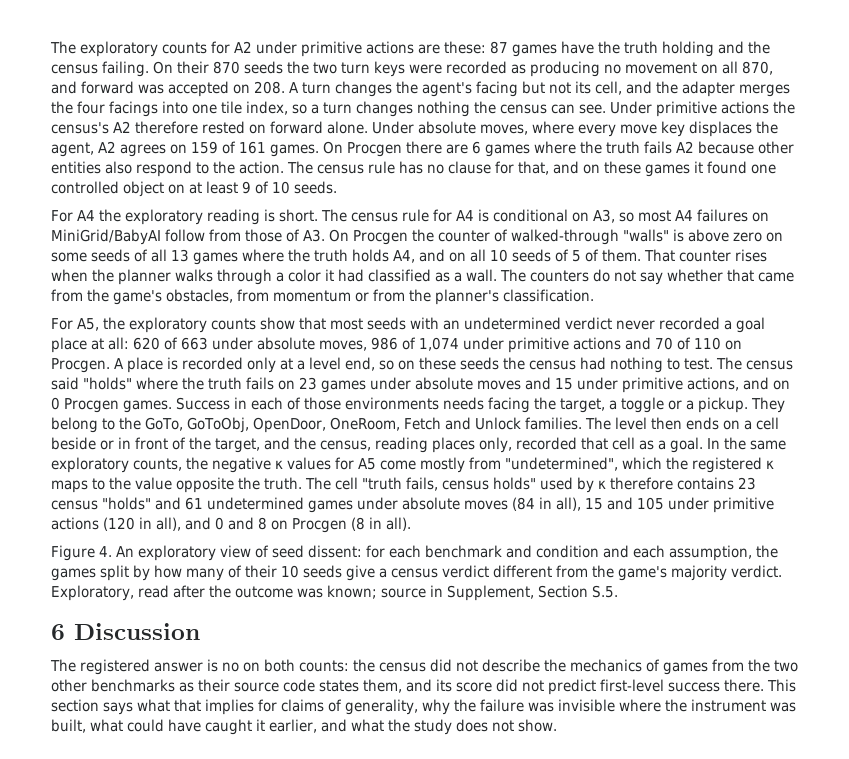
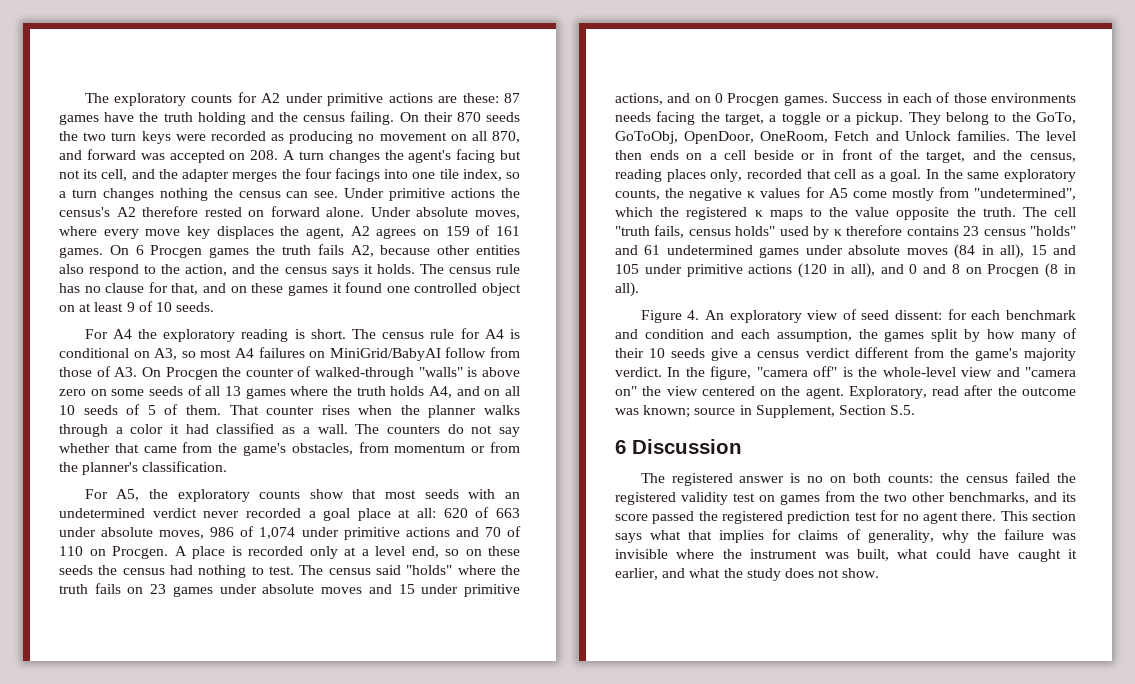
[347,141,694,157] Procgen there are 6 games where the truth fails A2 -> [135,244,374,258] 6 Procgen games the truth fails A2,
[239,161,284,174] action. -> [185,264,415,277] action, and the census says it holds.
(782, 571) none -> [667,366,1076,380] [615,386,844,399] In the figure, "camera off" is the whole-level view and "camera on" the view centered on the agent.
[430,659,660,672] did not describe the mechanics of -> [1015,472,1076,483] [615,492,775,505] failed the registered validity test on
[91,679,720,695] benchmarks as their source code states them, and its score did not predict first-level success -> [949,492,1076,504] [615,510,958,524] benchmarks, and its score passed the registered prediction test for no agent

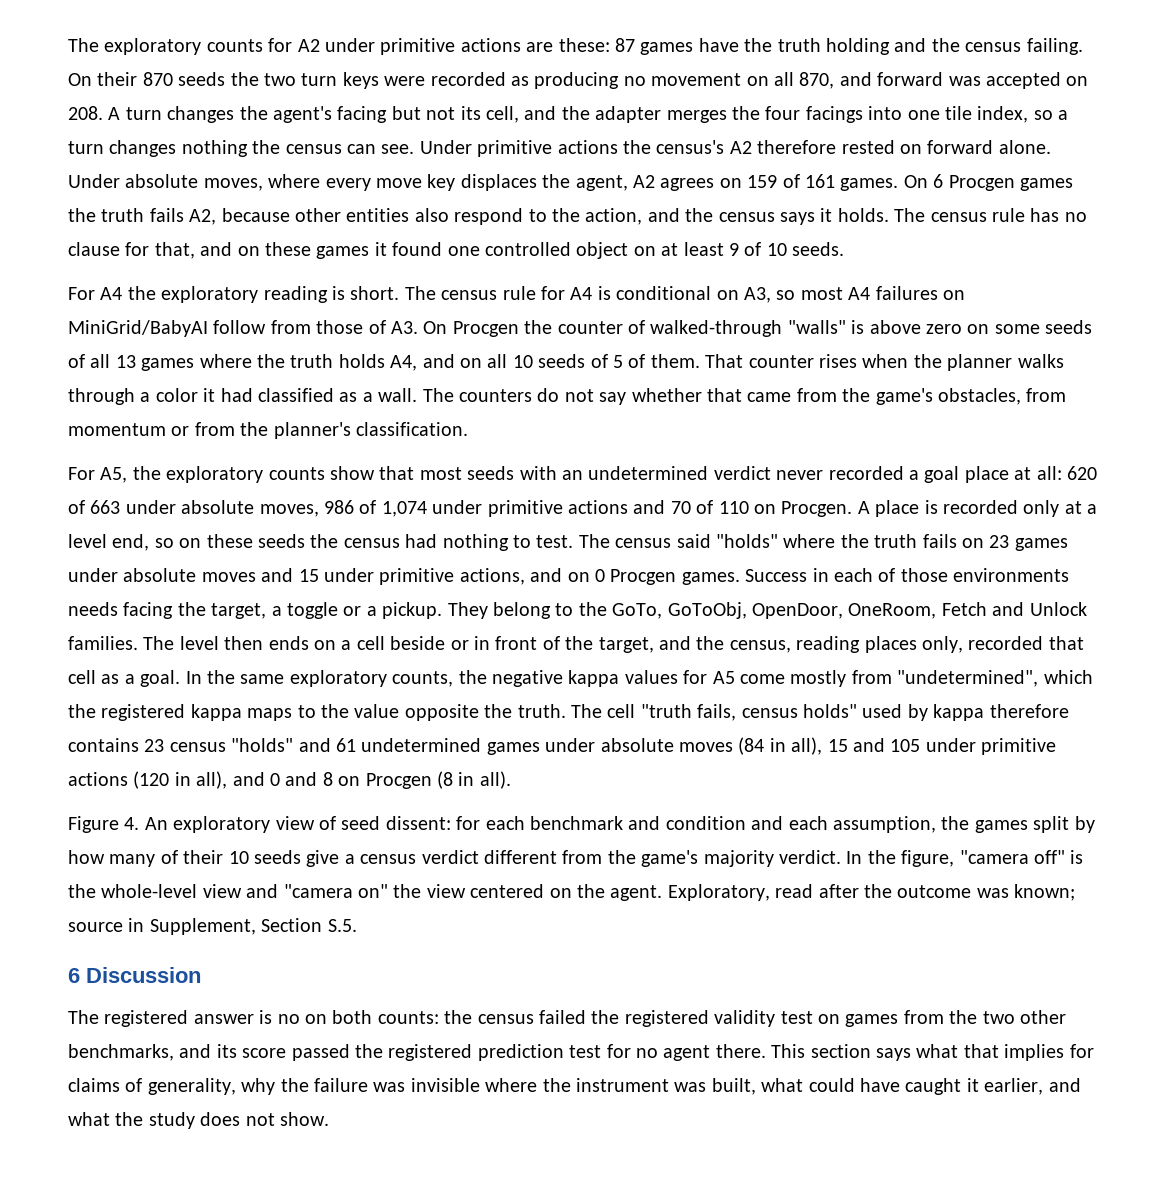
[747,191,756,198] κ -> [568,670,620,687] kappa
[754,210,763,217] κ -> [190,704,242,721] kappa
[833,229,842,236] κ -> [933,704,985,721] kappa

